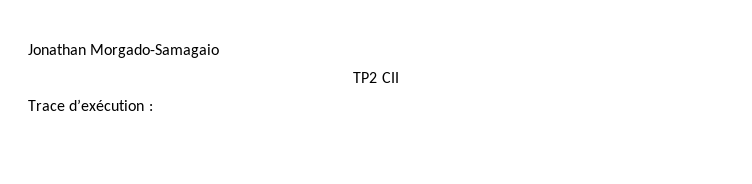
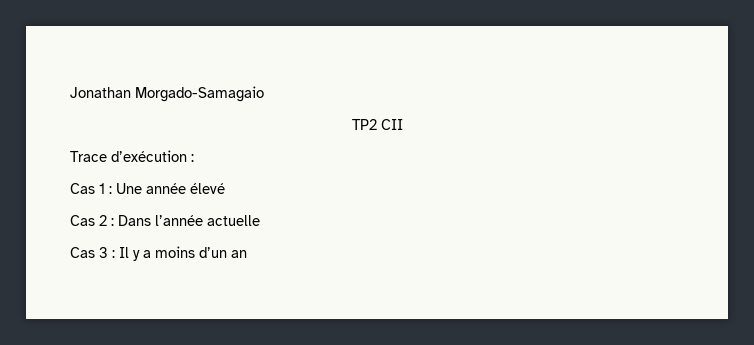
(153, 107) none -> [70,183,225,194] [70,215,260,226] [70,246,247,261] // Cas 1 : Une année élevé // Cas 2 : Dans l’année actuelle // Cas 3 : Il y a moins d’un an

